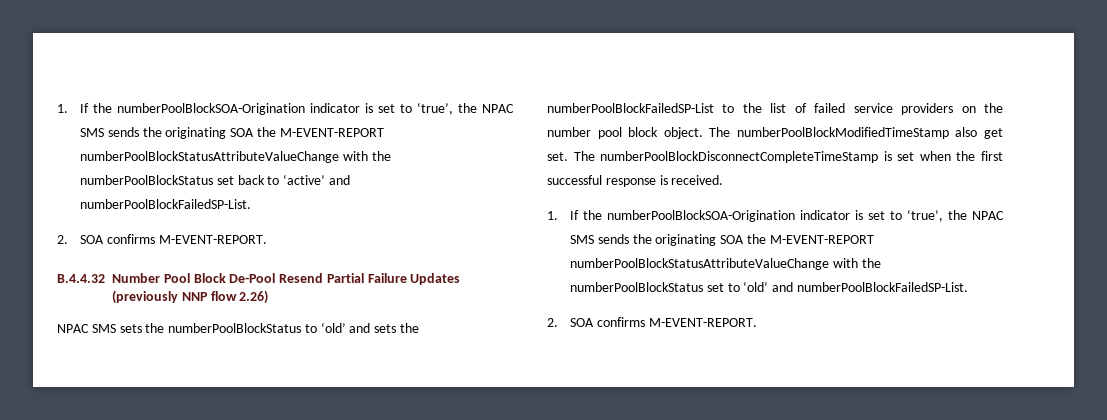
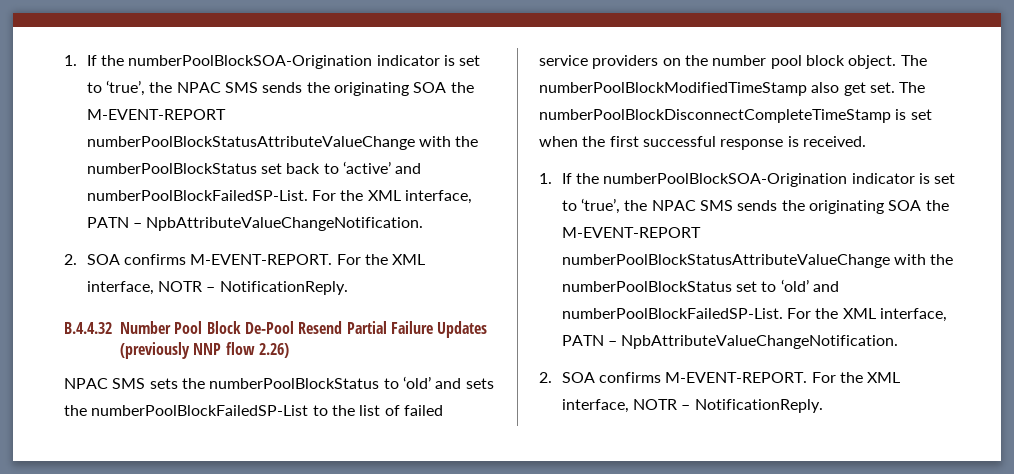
[57,234,267,244] // 2. SOA confirms M-EVENT-REPORT. -> [311,190,472,204] [86,217,424,231] [64,254,426,265] [86,281,348,295] For the XML interface, PATN – NpbAttributeValueChangeNotification. // 2. SOA confirms M-EVENT-REPORT. For the XML interface, NOTR – NotificationReply.
[547,317,757,327] // 2. SOA confirms M-EVENT-REPORT. -> [786,308,947,322] [561,335,899,349] [539,372,901,383] [561,399,823,413] For the XML interface, PATN – NpbAttributeValueChangeNotification. // 2. SOA confirms M-EVENT-REPORT. For the XML interface, NOTR – NotificationReply.

